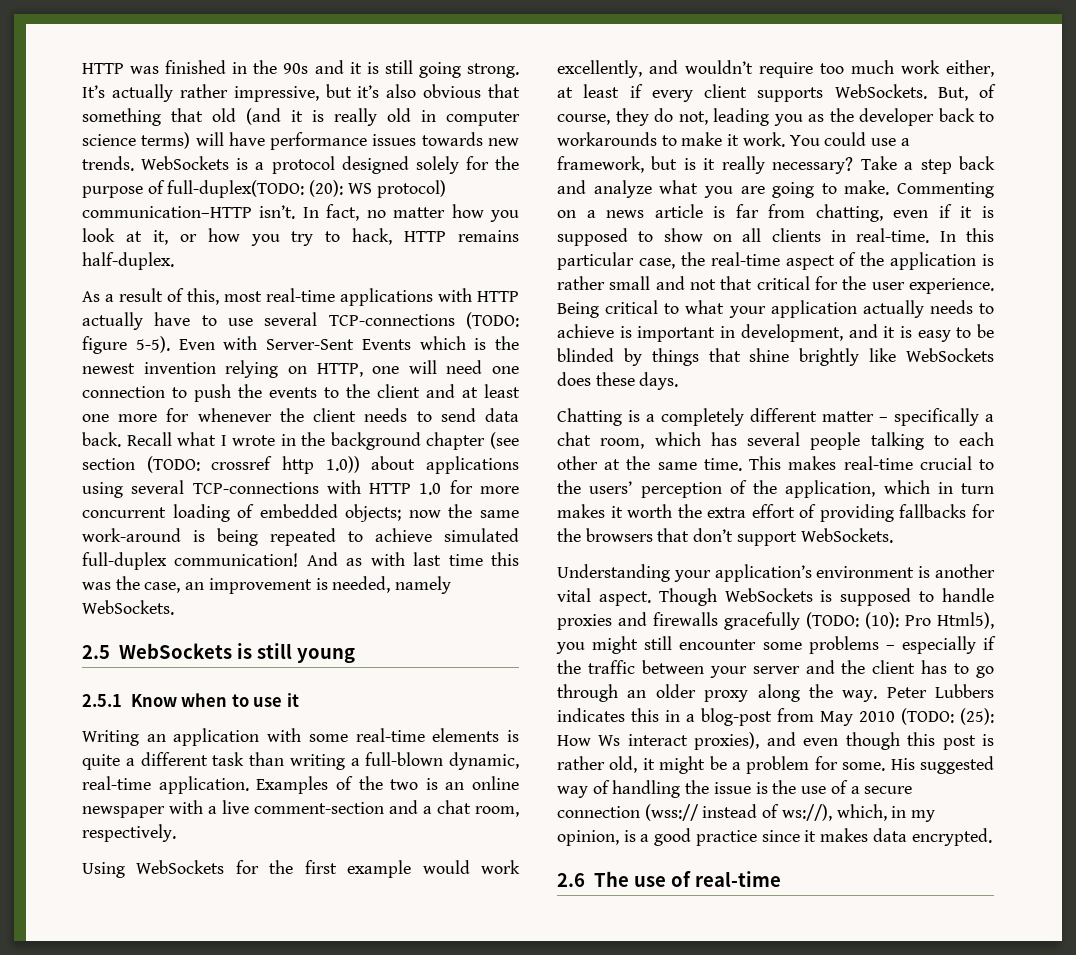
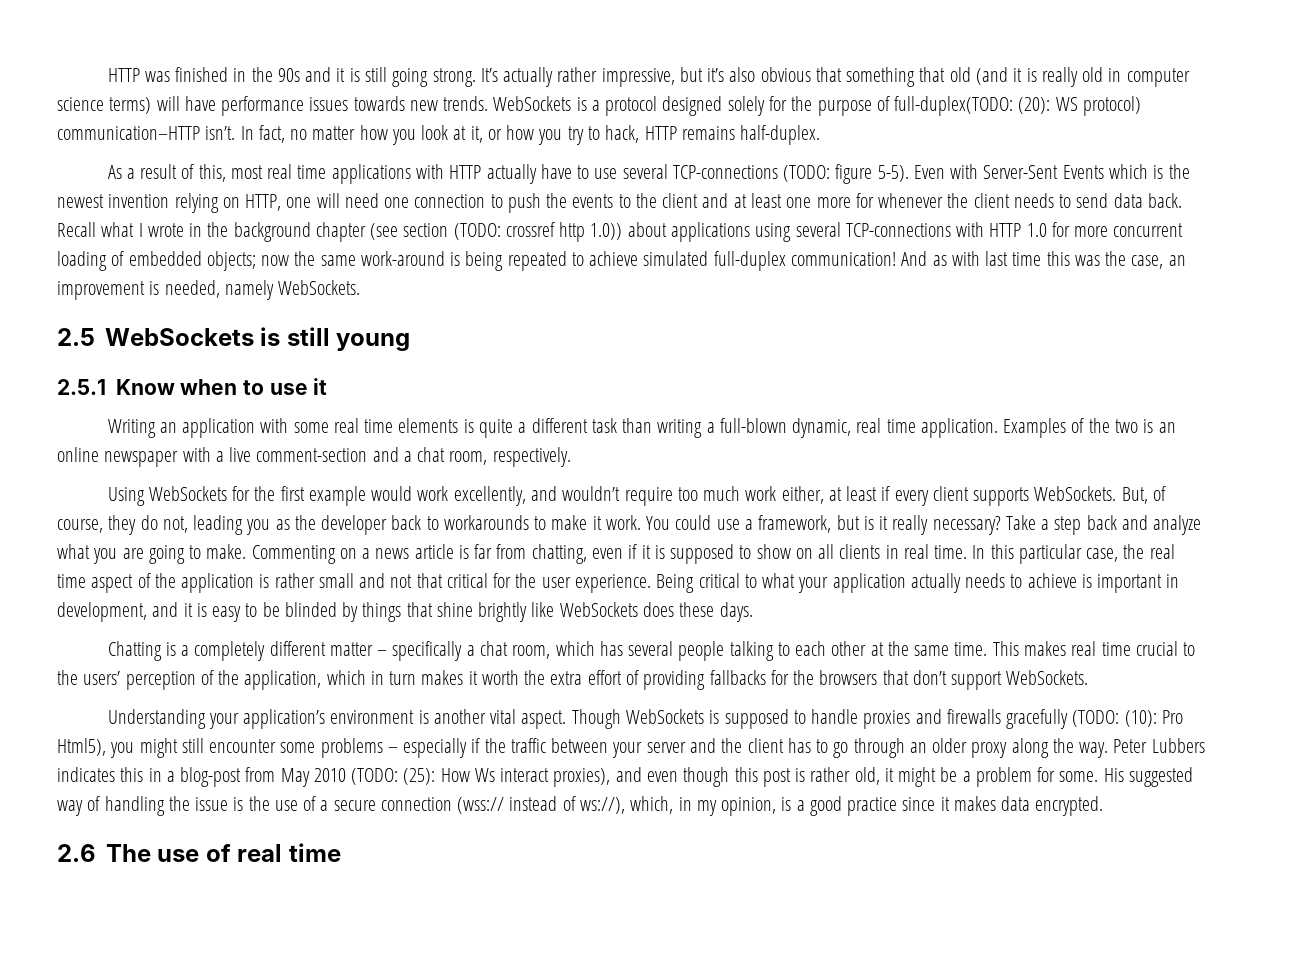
[266,288,335,302] real-time -> [267,164,327,179] real time
[355,728,425,742] real-time -> [333,418,394,433] real time
[82,776,151,790] real-time -> [856,418,916,433] real time
[856,228,930,243] real-time. -> [903,544,968,559] real time.
[710,252,780,266] real-time -> [1149,544,1175,559] [57,574,86,588] real time
[843,456,913,470] real-time -> [1071,641,1131,656] real time
[694,871,781,887] real-time -> [237,843,341,862] real time

